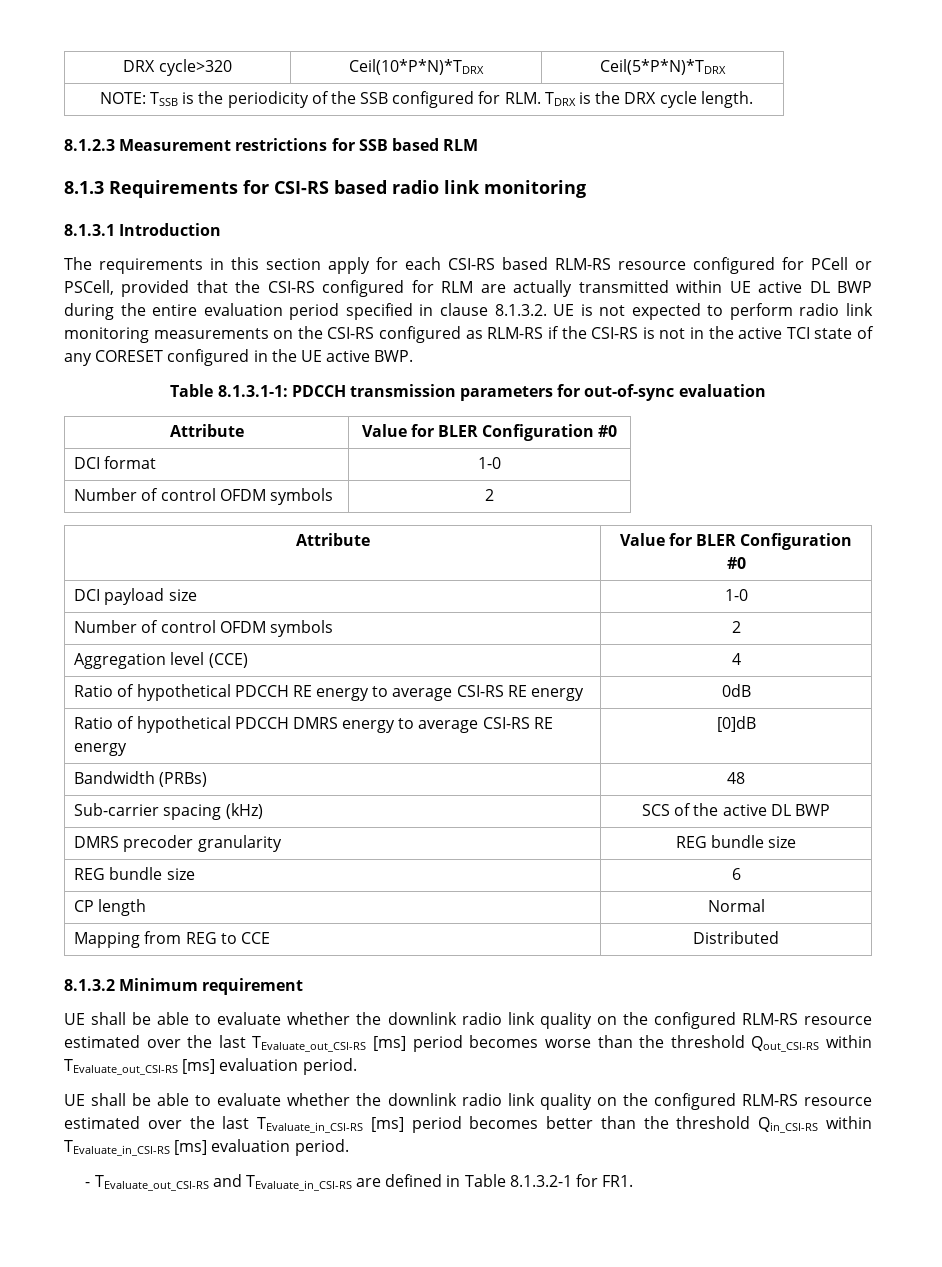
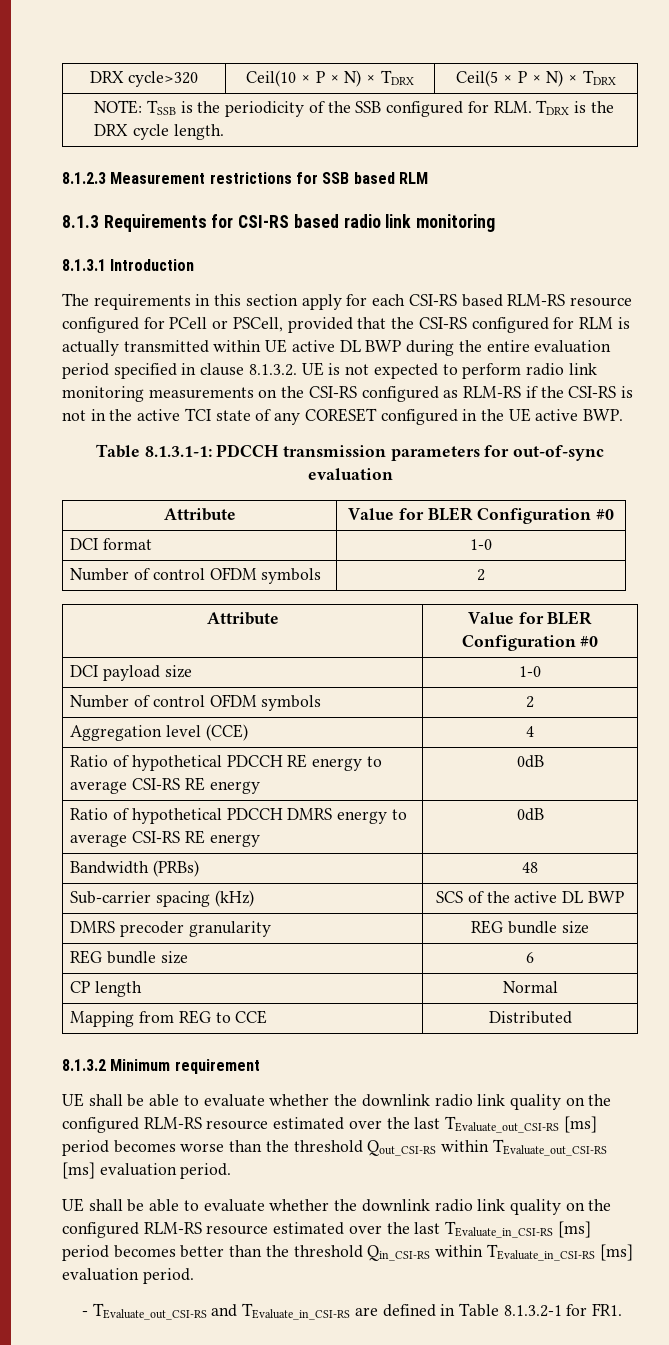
[349,59,484,75] [600,59,726,75] Ceil(10*P*N)*TDRX | Ceil(5*P*N)*TDRX -> [246,70,414,87] [456,70,616,87] Ceil(10 × P × N) × TDRX | Ceil(5 × P × N) × TDRX
[480,284,506,293] are -> [617,317,630,329] is
[716,716,756,732] [0]dB -> [516,808,544,821] 0dB

